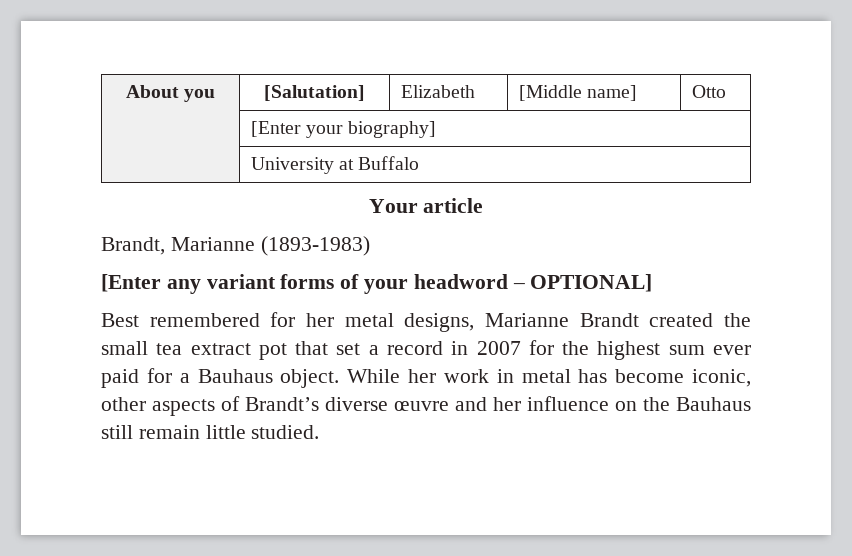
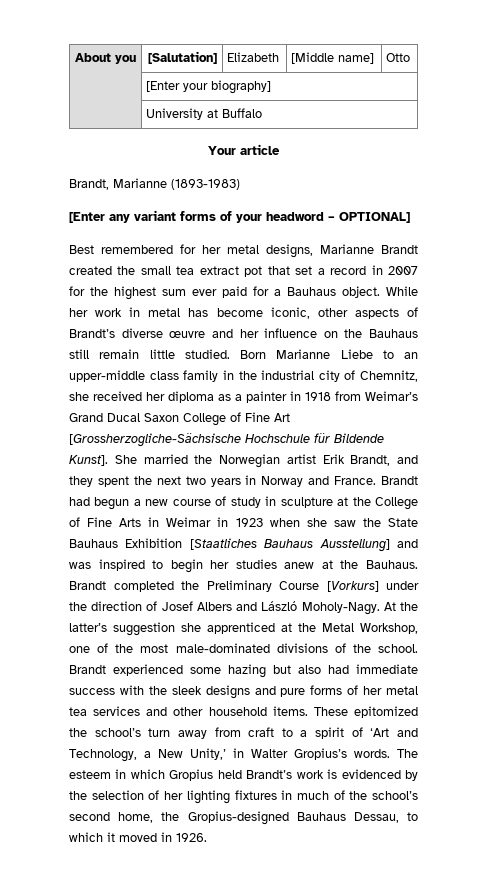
(320, 432) none -> [240,349,418,359] [69,370,418,382] [69,391,418,403] [69,412,290,426] [69,433,384,447] [69,454,418,468] [69,475,418,487] [69,496,418,510] [69,517,418,527] [69,538,418,552] [69,559,418,573] [69,580,419,592] [69,601,419,615] [69,622,418,636] [69,643,418,653] [69,664,418,678] [69,685,418,699] [69,706,418,718] [69,727,418,739] [69,748,418,762] [69,769,419,781] [69,790,418,804] [69,811,418,825] [69,832,207,842] Born Marianne Liebe to an upper-middle class family in the industrial city of Chemnitz, she received her diploma as a painter in 1918 from Weimar’s Grand Ducal Saxon College of Fine Art [Grossherzogliche-Sächsische Hochschule für Bildende Kunst]. She married the Norwegian artist Erik Brandt, and they spent the next two years in Norway and France. Brandt had begun a new course of study in sculpture at the College of Fine Arts in Weimar in 1923 when she saw the State Bauhaus Exhibition [Staatliches Bauhaus Ausstellung] and was inspired to begin her studies anew at the Bauhaus. Brandt completed the Preliminary Course [Vorkurs] under the direction of Josef Albers and László Moholy-Nagy. At the latter’s suggestion she apprenticed at the Metal Workshop, one of the most male-dominated divisions of the school. Brandt experienced some hazing but also had immediate success with the sleek designs and pure forms of her metal tea services and other household items. These epitomized the school’s turn away from craft to a spirit of ‘Art and Technology, a New Unity,’ in Walter Gropius’s words. The esteem in which Gropius held Brandt’s work is evidenced by the selection of her lighting fixtures in much of the school’s second home, the Gropius-designed Bauhaus Dessau, to which it moved in 1926.

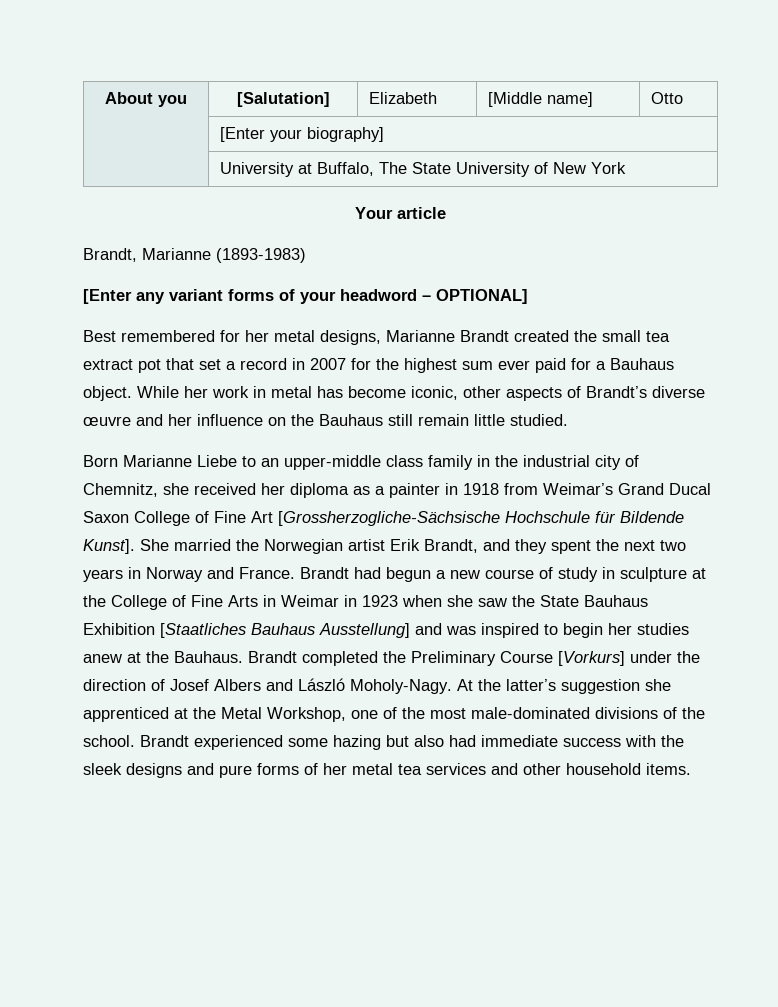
[222,108,263,118] Buffalo -> [317,162,627,177] Buffalo, The State University of New York
(230, 354) none -> (568, 420) //
[313,706,418,718] [69,727,418,739] [69,748,418,762] [69,769,419,781] [69,790,418,804] [69,811,418,825] [69,832,207,842] These epitomized the school’s turn away from craft to a spirit of ‘Art and Technology, a New Unity,’ in Walter Gropius’s words. The esteem in which Gropius held Brandt’s work is evidenced by the selection of her lighting fixtures in much of the school’s second home, the Gropius-designed Bauhaus Dessau, to which it moved in 1926. -> (691, 769) none

